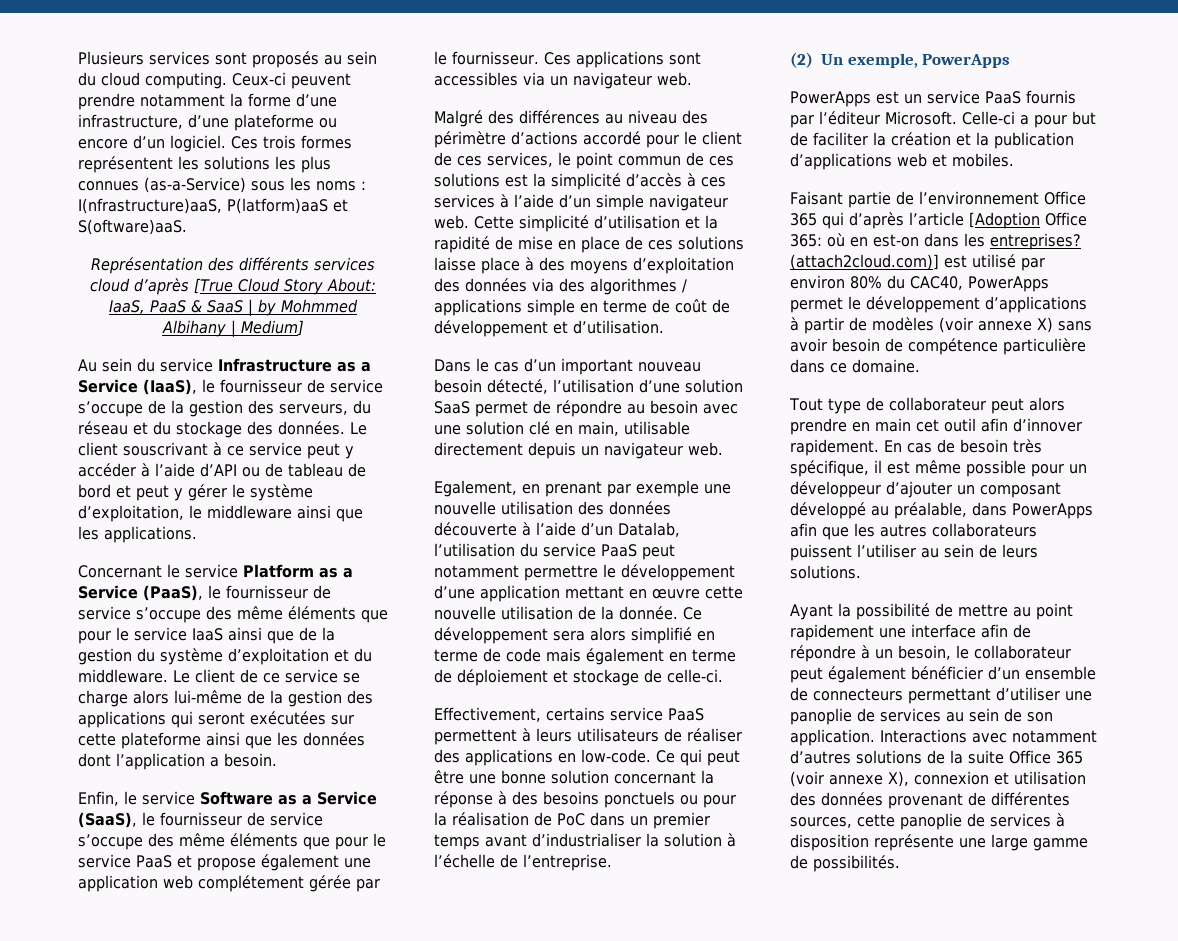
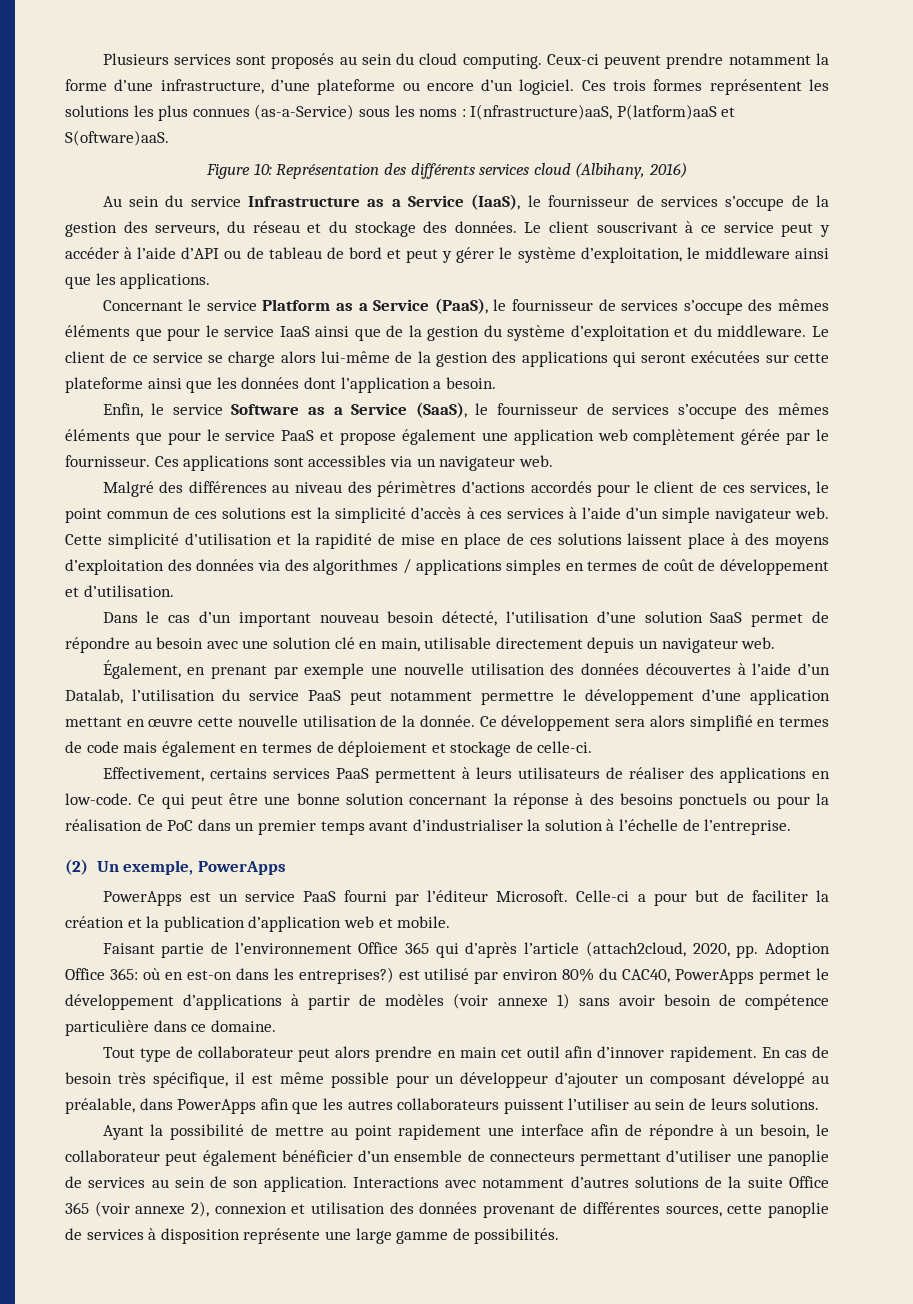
(187, 227) none -> [206,163,272,179] Figure 10:
[134,278,376,295] [109,299,358,316] [161,320,304,337] d’après [True Cloud Story About: IaaS, PaaS & SaaS | by Mohmmed Albihany | Medium] -> [575,162,687,179] (Albihany, 2016)
[330,379,383,393] service -> [660,196,718,207] services
[78,606,283,623] service s’occupe des même -> [621,299,829,315] services s’occupe des mêmes
[270,812,323,826] [78,833,225,850] service s’occupe des même -> [612,403,829,419] services s’occupe des mêmes
[198,875,304,892] complétement -> [633,429,736,445] complètement
[434,131,641,148] périmètre d’actions accordé -> [377,481,592,497] périmètres d’actions accordés
[434,257,476,271] laisse -> [627,533,683,545] laissent
[527,299,647,316] simple en terme -> [506,559,638,575] simples en termes
[434,480,517,497] Egalement, -> [102,660,181,679] Également,
[434,522,517,536] découverte -> [645,663,731,675] découvertes
[434,649,478,662] terme -> [779,717,830,727] termes
[692,649,736,662] terme -> [261,743,312,753] termes
[610,707,663,721] service -> [272,768,330,779] services
[1026,90,1076,104] fournis -> [344,890,388,902] fourni
[790,153,892,170] d’applications -> [248,916,342,932] d’application
[952,153,1014,167] mobiles. -> [397,916,451,928] mobile.
[969,212,1040,229] [Adoption -> [585,941,831,958] (attach2cloud, 2020, pp. Adoption
[990,233,1081,250] [790,254,939,270] entreprises? (attach2cloud.com)] -> [298,967,394,984] entreprises?)
[1037,317,1053,333] X) -> [556,993,570,1009] 1)
[888,771,909,787] X), -> [190,1201,209,1217] 2),

